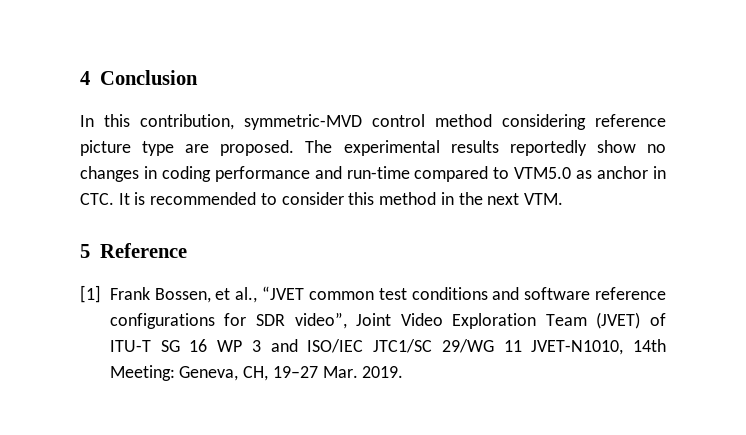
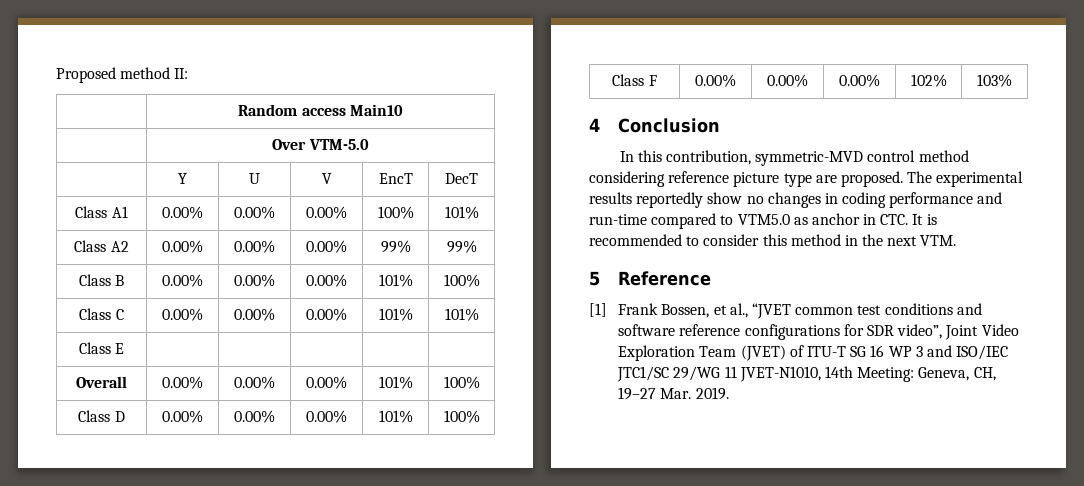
(80, 78) none -> [56,67,189,83] [238,104,403,116] [272,139,369,150] [178,173,187,184] [248,173,260,184] [321,173,332,184] [378,173,413,184] [445,173,478,184] [75,206,128,218] [162,206,203,219] [233,206,275,219] [306,206,347,219] [377,206,414,219] [444,206,479,219] [74,240,129,252] [162,240,203,253] [233,240,275,253] [306,240,347,253] [380,240,411,253] [446,240,477,253] [78,274,125,286] [162,274,203,287] [233,274,275,287] [306,274,347,287] [378,274,413,287] [443,274,480,287] [79,308,124,320] [162,308,203,321] [233,308,275,321] [306,308,347,321] [378,308,413,321] [444,308,479,321] [78,342,125,354] [76,376,127,388] [162,376,203,389] [233,376,275,389] [306,376,347,389] [378,376,413,389] [443,376,480,389] [78,410,125,422] [162,410,203,423] [233,410,275,423] [306,410,347,423] [378,410,413,423] [443,410,480,423] [612,74,657,86] [695,74,736,87] [767,74,808,87] [839,74,880,87] [910,74,947,87] [977,74,1012,87] Proposed method II: // | Random access Main10 // | Over VTM-5.0 // | Y | U | V | EncT | DecT // Class A1 | 0.00% | 0.00% | 0.00% | 100% | 101% // Class A2 | 0.00% | 0.00% | 0.00% | 99% | 99% // Class B | 0.00% | 0.00% | 0.00% | 101% | 100% // Class C | 0.00% | 0.00% | 0.00% | 101% | 101% // Class E | | | | | // Overall | 0.00% | 0.00% | 0.00% | 101% | 100% // Class D | 0.00% | 0.00% | 0.00% | 101% | 100% // Class F | 0.00% | 0.00% | 0.00% | 102% | 103% //

